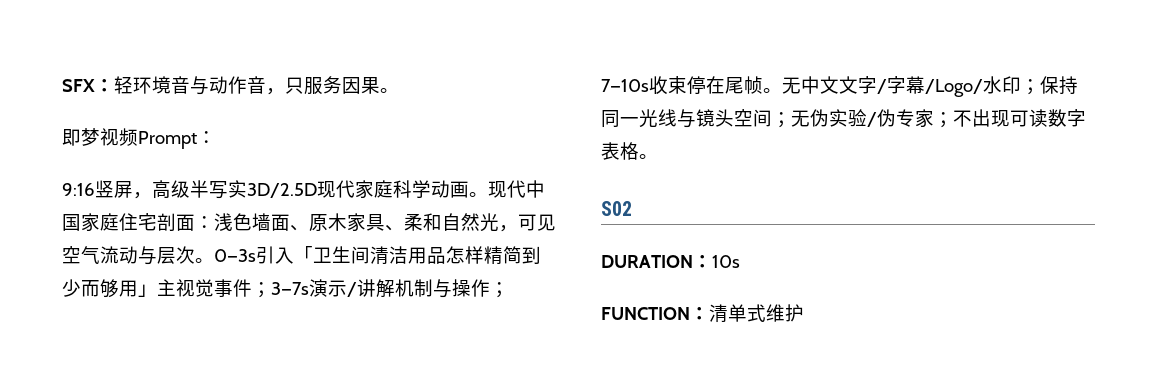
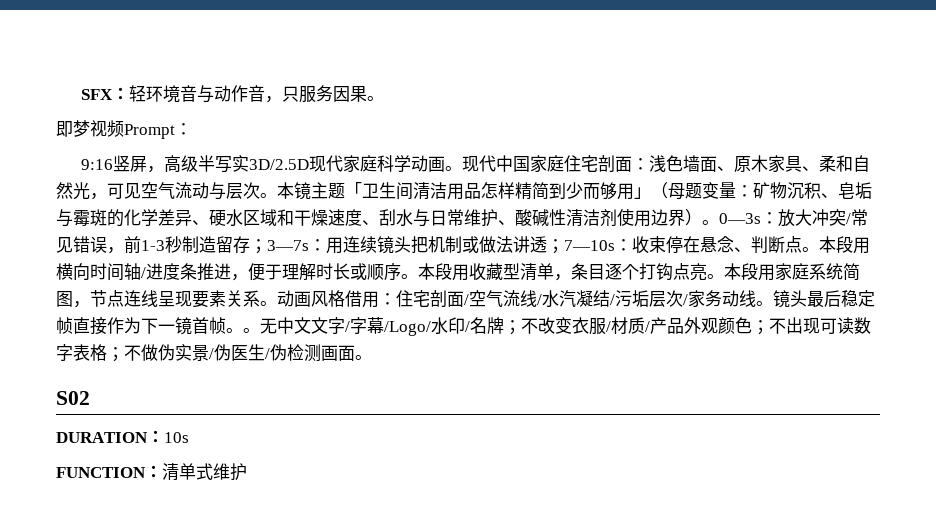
[214,246,294,264] 0—3s引入 -> [277,182,345,200] 本镜主题
[157,279,509,298] [601,76,763,95] 主视觉事件；3—7s演示/讲解机制与操作；7—10s收束停在尾帧 -> [651,182,872,200] [56,208,868,227] [56,236,870,254] [56,263,860,281] [56,290,875,308] [56,317,243,335] （母题变量：矿物沉积、皂垢与霉斑的化学差异、硬水区域和干燥速度、刮水与日常维护、酸碱性清洁剂使用边界）。0—3s：放大冲突/常见错误，前1-3秒制造留存；3—7s：用连续镜头把机制或做法讲透；7—10s：收束停在悬念、判断点。本段用横向时间轴/进度条推进，便于理解时长或顺序。本段用收藏型清单，条目逐个打钩点亮。本段用家庭系统简图，节点连线呈现要素关系。动画风格借用：住宅剖面/空气流线/水汽凝结/污垢层次/家务动线。镜头最后稳定帧直接作为下一镜首帧。
[1021,76,1078,95] [601,109,934,128] ；保持同一光线与镜头空间；无伪实验/伪专家 -> [465,317,752,335] /名牌；不改变衣服/材质/产品外观颜色
(639, 151) none -> [107,344,355,362] ；不做伪实景/伪医生/伪检测画面

